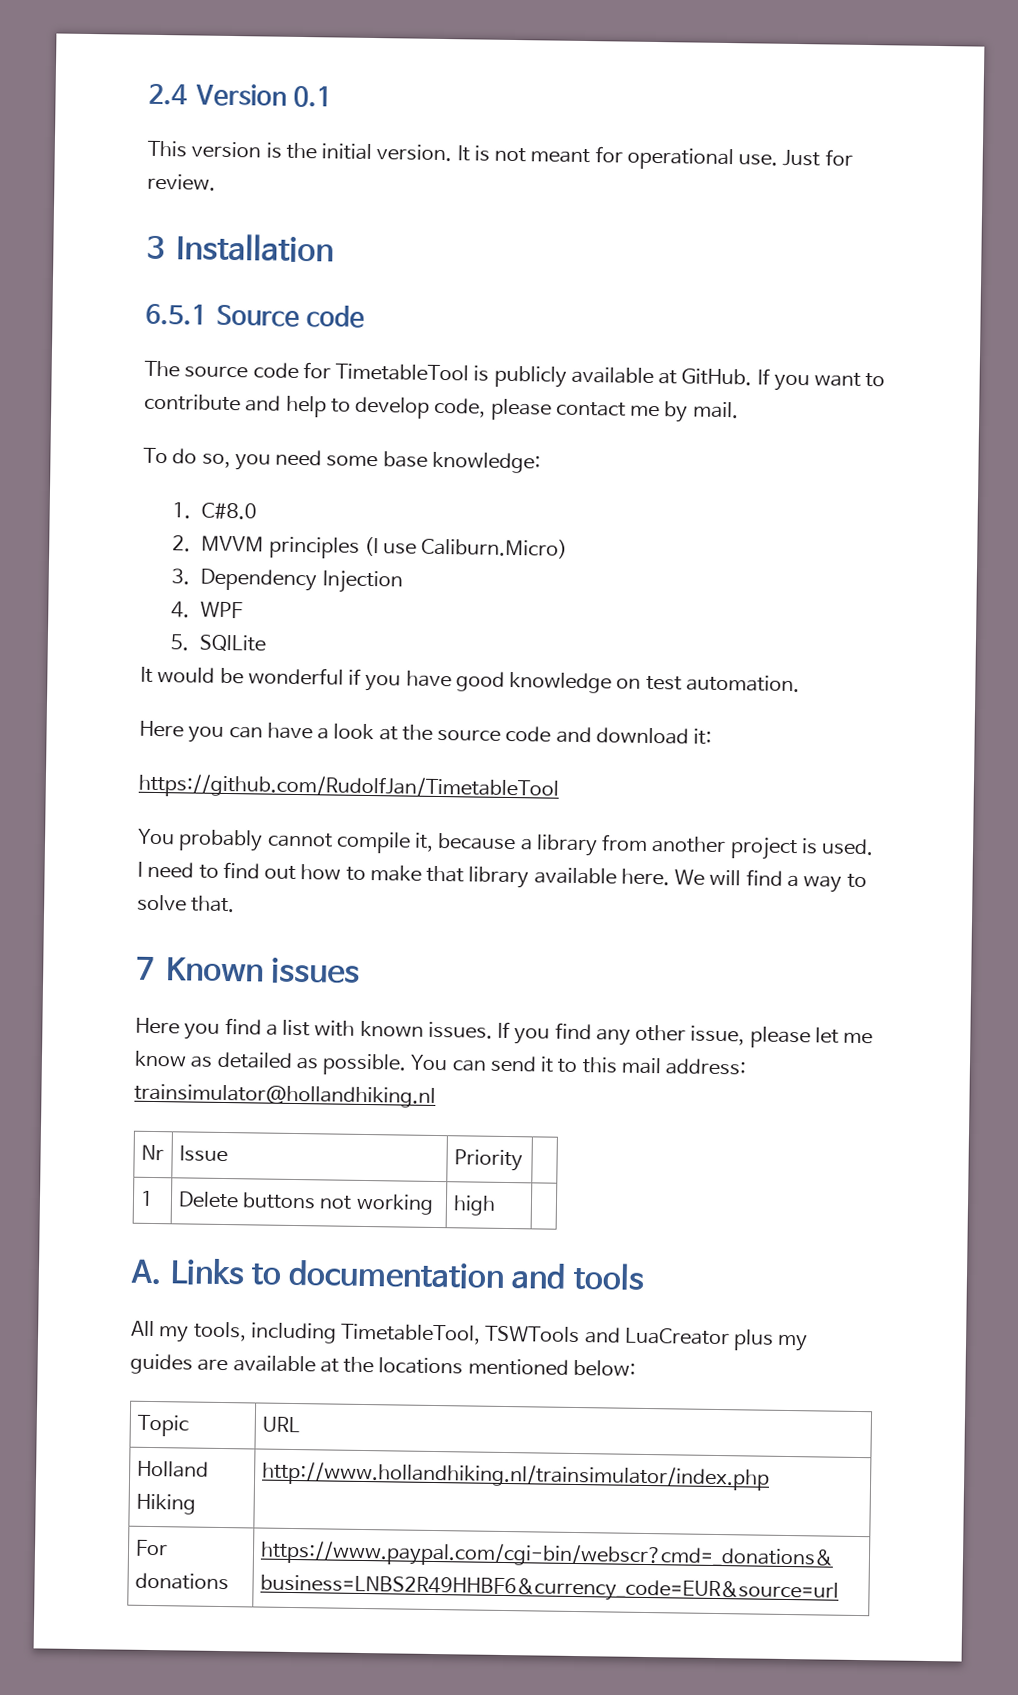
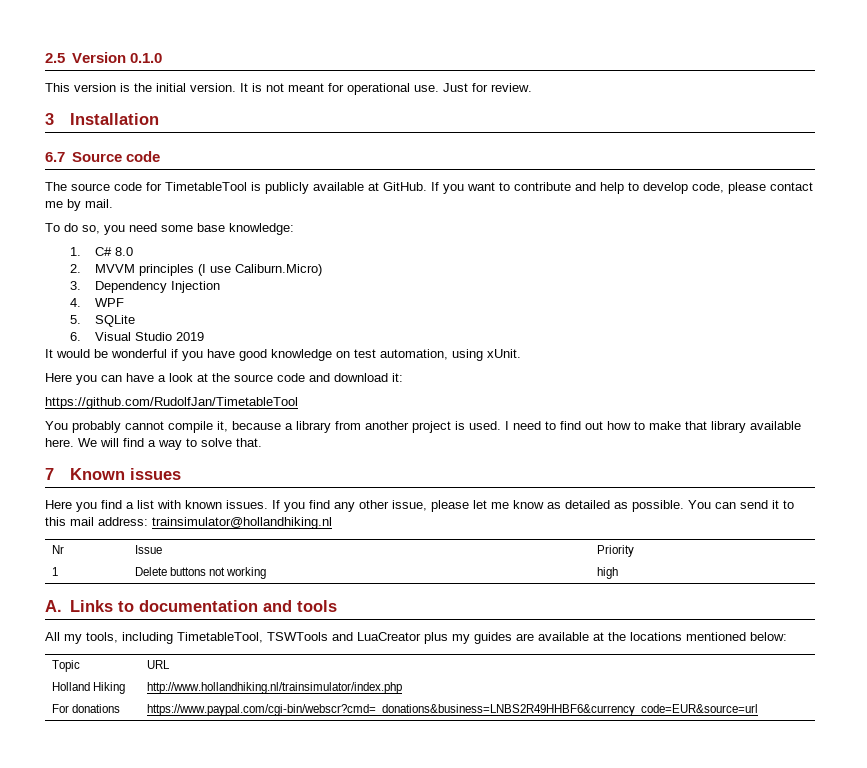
[148,83,332,108] 2.4 Version 0.1 -> [45,52,162,63] 2.5 Version 0.1.0
[145,303,207,326] 6.5.1 -> [45,152,65,162] 6.7
[201,502,258,520] C#8.0 -> [95,247,134,256] C# 8.0
[199,634,267,652] SQlLite -> [95,315,136,327] [70,332,205,341] SQLite // 6. Visual Studio 2019
[685,674,800,693] automation. -> [380,349,521,361] automation, using xUnit.

